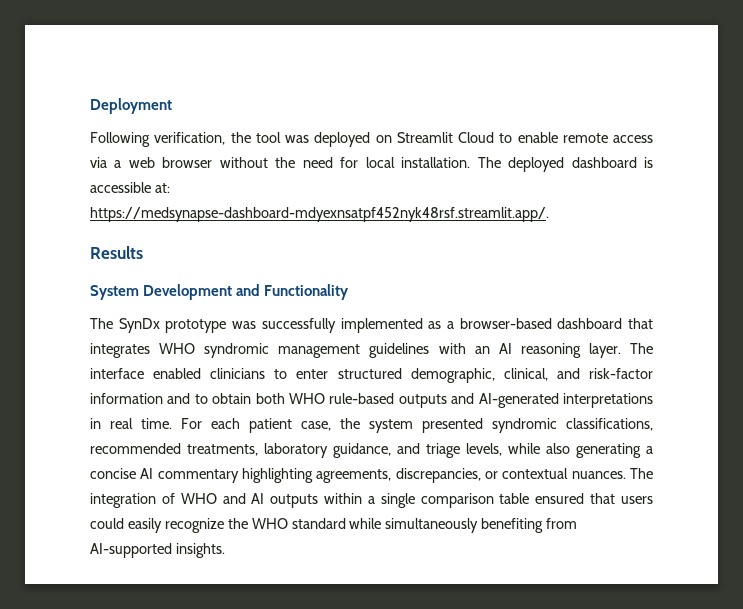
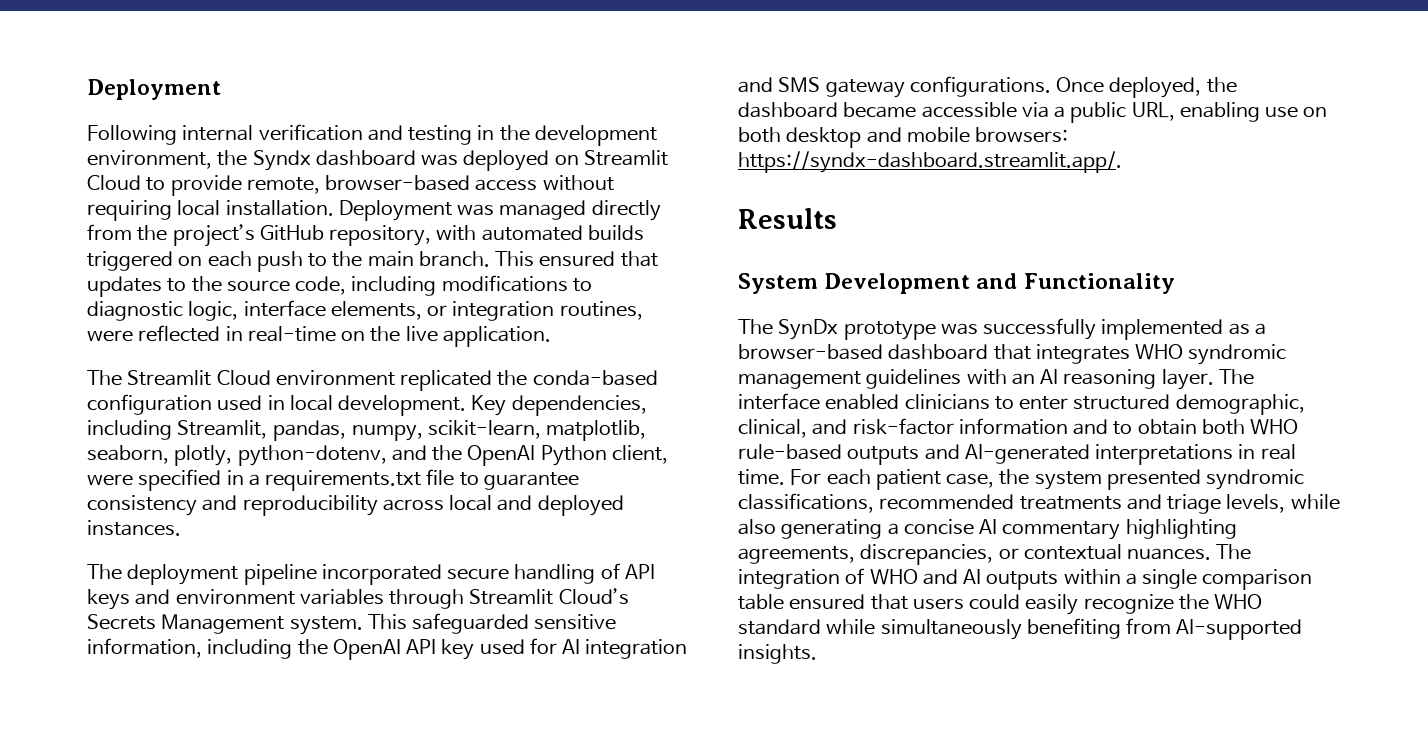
[154,132,281,145] verification, the tool -> [182,124,657,146] [87,150,416,171] internal verification and testing in the development environment, the Syndx dashboard
[517,132,653,143] [90,157,653,172] [90,182,170,193] [90,207,549,222] enable remote access via a web browser without the need for local installation. The deployed dashboard is accessible at: // https://medsynapse-dashboard-mdyexnsatpf452nyk48rsf.streamlit.app/. -> [170,175,614,196] [87,200,661,221] [87,224,644,247] [87,251,658,272] [87,275,592,297] [87,300,643,321] [87,325,551,347] [87,370,658,391] [87,394,647,416] [87,420,647,441] [87,445,668,466] [87,469,579,491] [87,495,624,516] [87,520,181,536] [87,563,655,585] [87,588,629,610] [87,613,617,635] [87,638,688,660] [738,76,1237,98] [738,102,1328,123] [738,127,1069,148] [738,151,1122,173] provide remote, browser-based access without requiring local installation. Deployment was managed directly from the project’s GitHub repository, with automated builds triggered on each push to the main branch. This ensured that updates to the source code, including modifications to diagnostic logic, interface elements, or integration routines, were reflected in real-time on the live application. // The Streamlit Cloud environment replicated the conda-based configuration used in local development. Key dependencies, including Streamlit, pandas, numpy, scikit-learn, matplotlib, seaborn, plotly, python-dotenv, and the OpenAI Python client, were specified in a requirements.txt file to guarantee consistency and reproducibility across local and deployed instances. // The deployment pipeline incorporated secure handling of API keys and environment variables through Streamlit Cloud’s Secrets Management system. This safeguarded sensitive information, including the OpenAI API key used for AI integration and SMS gateway configurations. Once deployed, the dashboard became accessible via a public URL, enabling use on both desktop and mobile browsers: https://syndx-dashboard.streamlit.app/.
[187,443,391,458] treatments, laboratory guidance, -> [1019,496,1122,510] treatments

